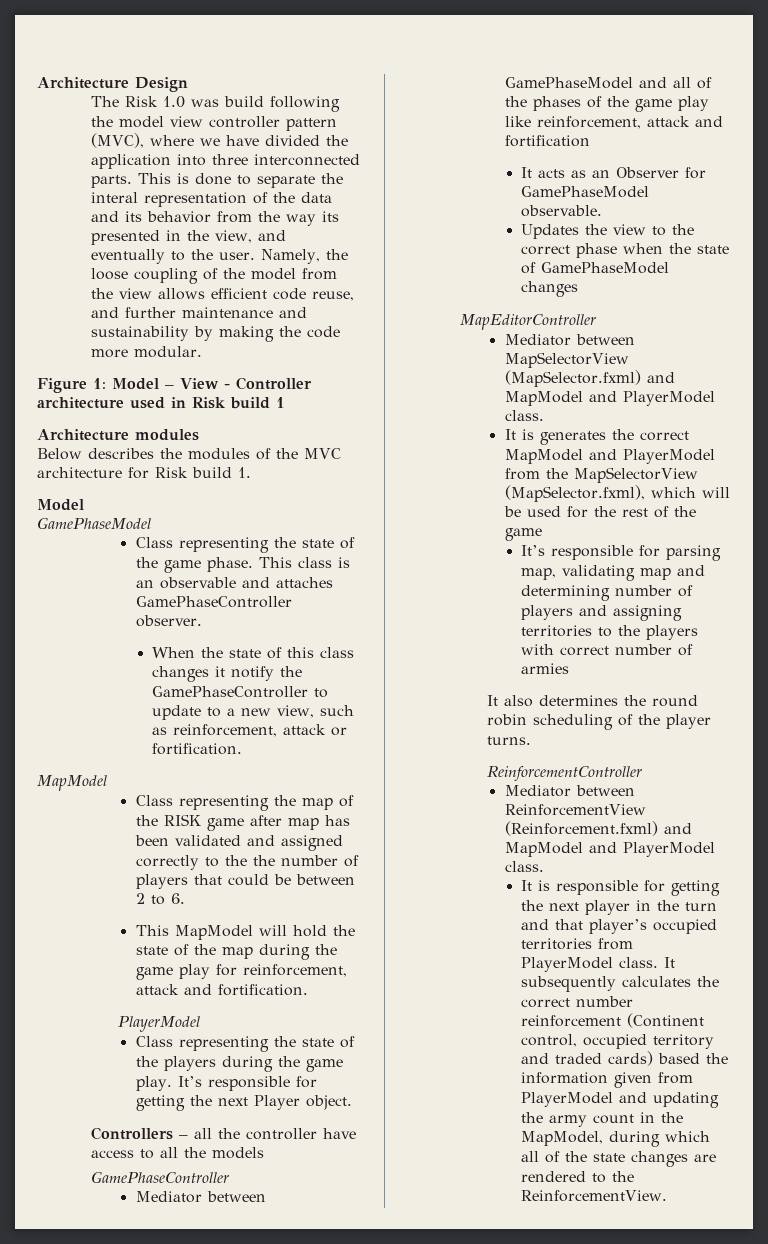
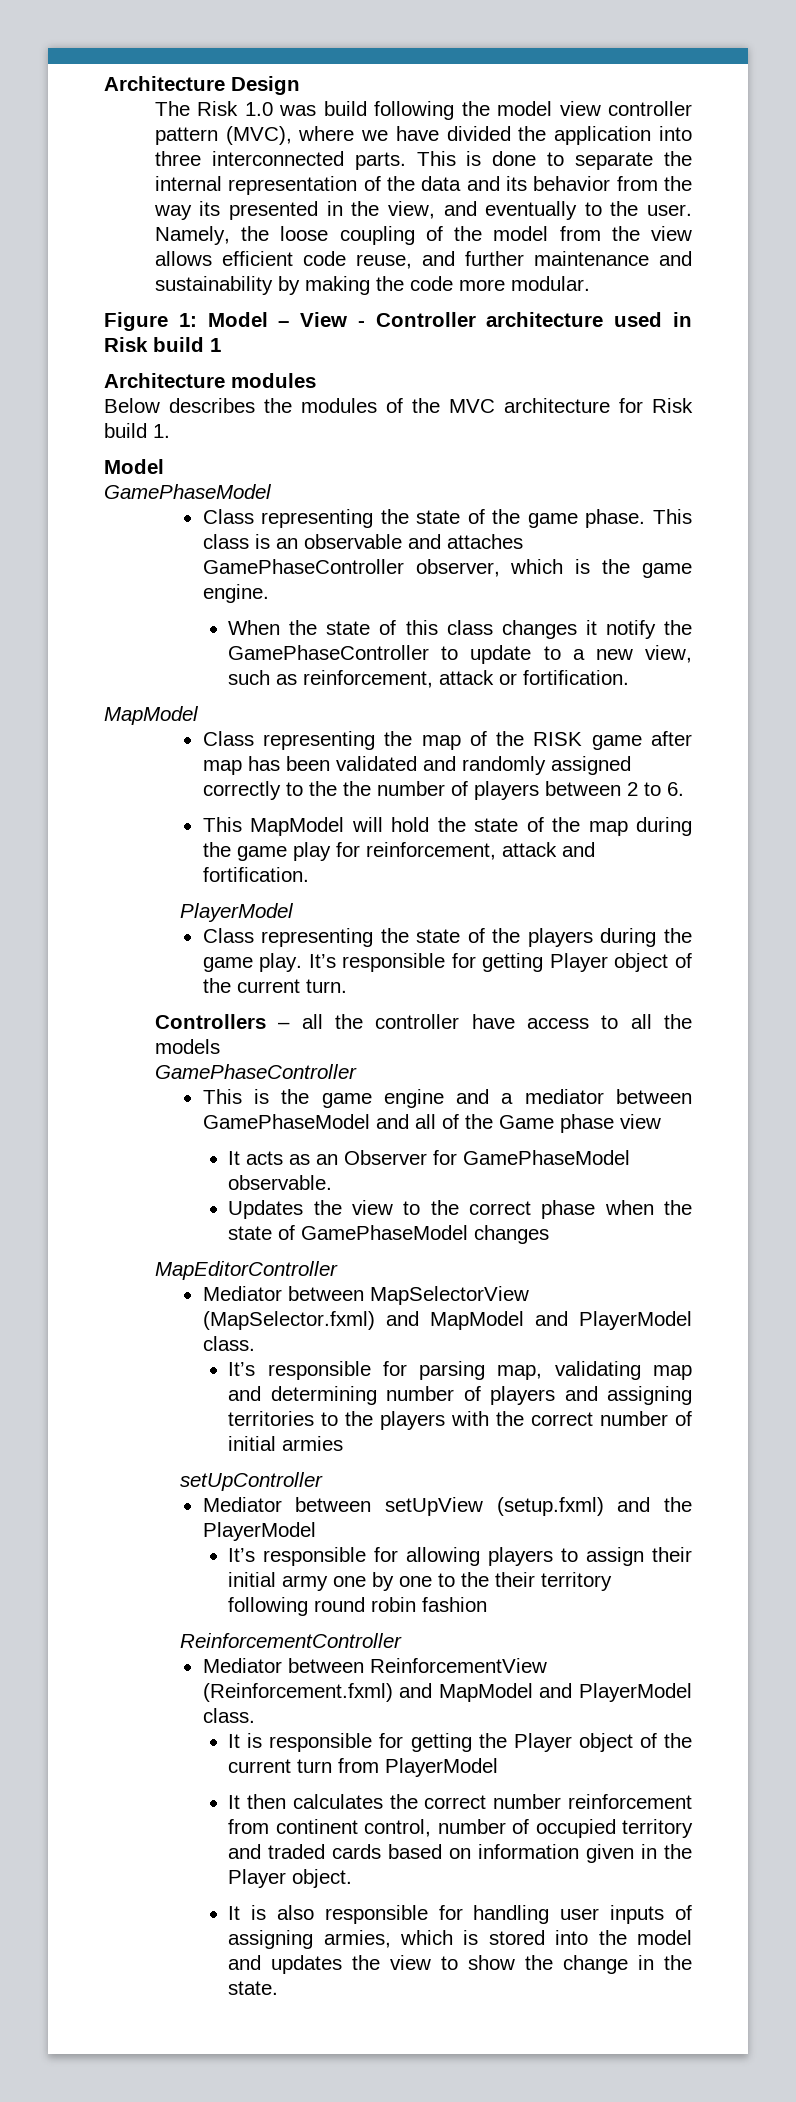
[90,192,138,203] interal -> [154,176,222,191] internal
[135,615,202,627] observer. -> [415,559,692,578] [202,584,269,603] observer, which is the game engine.
(275, 840) none -> [461,756,546,775] randomly
[193,874,291,886] that could be -> (539, 790) none
[189,1095,352,1110] the next Player object. -> [549,953,692,972] [202,978,347,993] Player object of the current turn.
[135,1191,202,1203] Mediator -> [202,1089,604,1108] This is the game engine and a mediator
[532,96,709,112] [504,116,723,129] [504,135,590,147] phases of the game play like reinforcement, attack and fortification -> [498,1114,661,1133] Game phase view
[504,429,689,445] [504,449,715,464] [504,467,698,483] [504,485,730,502] [503,506,696,518] [504,528,542,541] // It is generates the correct MapModel and PlayerModel from the MapSelectorView (MapSelector.fxml), which will be used for the rest of the game -> (255, 1343) none
(555, 649) none -> [496,1411,525,1426] the
(694, 650) none -> [228,1436,277,1451] initial
[486,695,698,707] [486,714,711,730] [486,736,531,745] It also determines the round robin scheduling of the player turns. -> [180,1472,324,1491] [202,1497,692,1516] [202,1522,316,1541] [228,1547,692,1566] [228,1572,613,1591] [228,1597,488,1616] setUpController // Mediator between setUpView (setup.fxml) and the PlayerModel // It’s responsible for allowing players to assign their initial army one by one to the their territory following round robin fashion
[549,900,718,915] [521,919,718,934] [521,938,634,950] [521,957,676,972] [521,976,617,992] next player in the turn and that player’s occupied territories from PlayerModel class. It subsequently -> [513,1733,692,1752] [228,1758,499,1777] [228,1794,287,1809] Player object of the current turn from PlayerModel // It then
[627,1013,705,1028] [521,1034,715,1049] [521,1051,729,1066] [521,1072,694,1088] [521,1092,720,1108] [521,1112,684,1127] [521,1131,711,1147] [521,1151,717,1167] [521,1171,635,1183] [521,1190,668,1202] (Continent control, occupied territory and traded cards) based the information given from PlayerModel and updating the army count in the MapModel, during which all of the state changes are rendered to the ReinforcementView. -> [228,1819,693,1838] [228,1844,692,1863] [228,1869,353,1888] [228,1905,692,1924] [228,1930,692,1949] [228,1955,692,1974] [228,1981,279,1995] from continent control, number of occupied territory and traded cards based on information given in the Player object. // It is also responsible for handling user inputs of assigning armies, which is stored into the model and updates the view to show the change in the state.

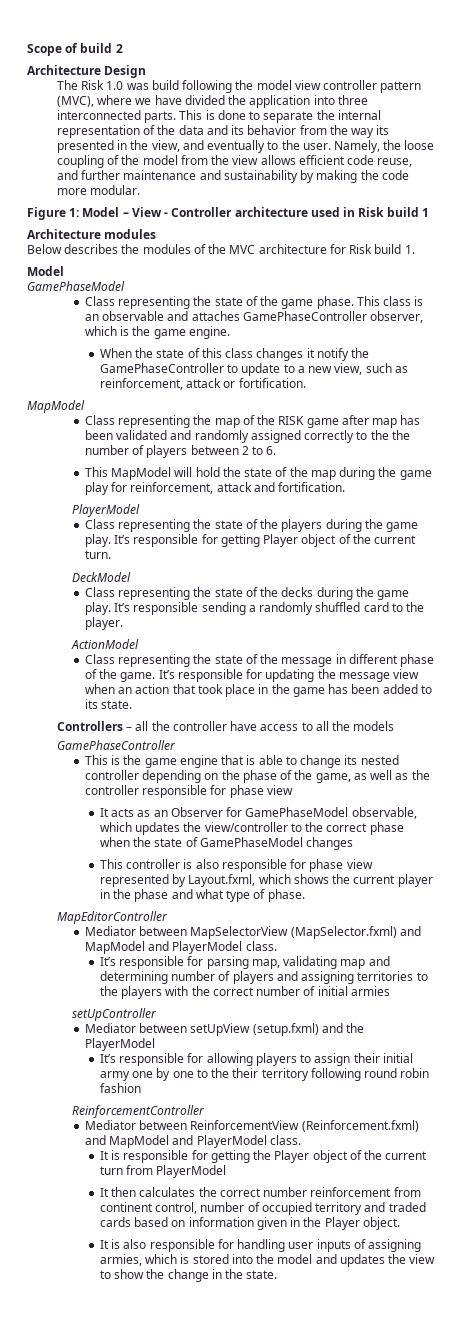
(104, 83) none -> [27,43,123,56] Scope of build 2 //
(347, 986) none -> [71,572,131,582] [84,587,410,600] [84,602,425,615] [84,617,123,630] [70,639,139,649] [84,654,435,667] [84,669,420,682] [84,684,432,697] [84,699,133,709] // DeckModel // Class representing the state of the decks during the game play. It’s responsible sending a randomly shuffled card to the player. // ActionModel // Class representing the state of the message in different phase of the game. It’s responsible for updating the message view when an action that took place in the game has been added to its state.
[456,1089,692,1104] [202,1114,554,1129] and a mediator between GamePhaseModel and all of the Game -> [221,755,399,768] [84,770,430,783] [84,785,227,798] that is able to change its nested controller depending on the phase of the game, as well as the controller responsible for
[228,1175,333,1190] [228,1200,393,1219] observable. // Updates the view -> [351,807,417,819] [99,822,288,835] observable, which updates the view/controller
(550, 1234) none -> [99,859,373,872] [99,874,433,887] [99,889,305,902] // This controller is also responsible for phase view represented by Layout.fxml, which shows the current player in the phase and what type of phase.

